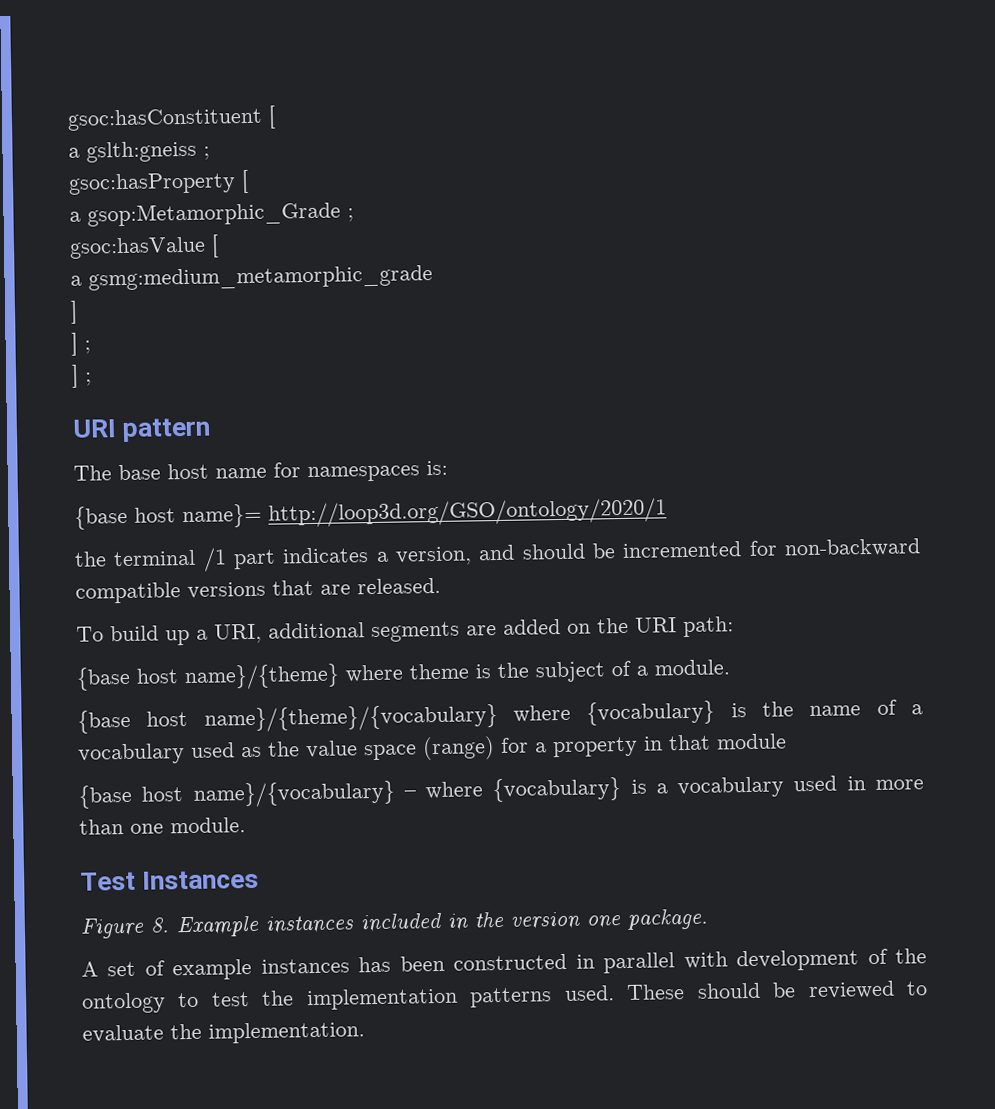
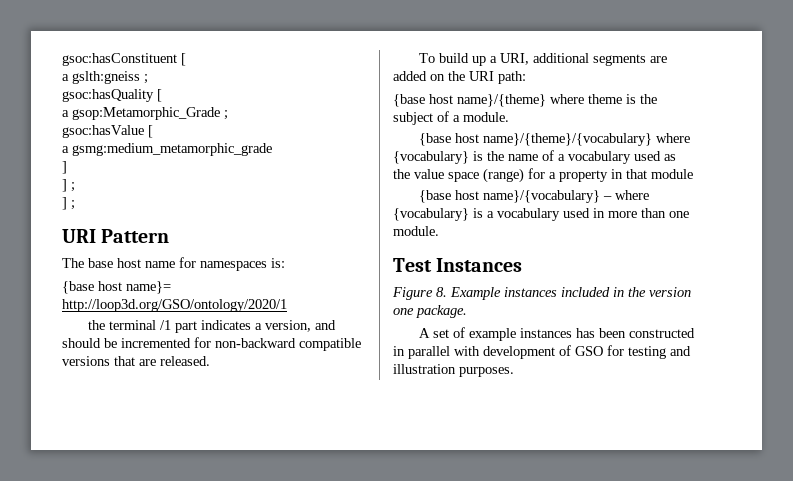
[68,172,236,195] gsoc:hasProperty -> [62,89,154,102] gsoc:hasQuality
[122,417,212,442] pattern -> [101,229,170,243] Pattern
[894,948,927,964] [81,980,929,1014] [82,1021,365,1044] the ontology to test the implementation patterns used. These should be reviewed to evaluate the implementation. -> [575,345,691,359] [393,364,514,377] GSO for testing and illustration purposes.

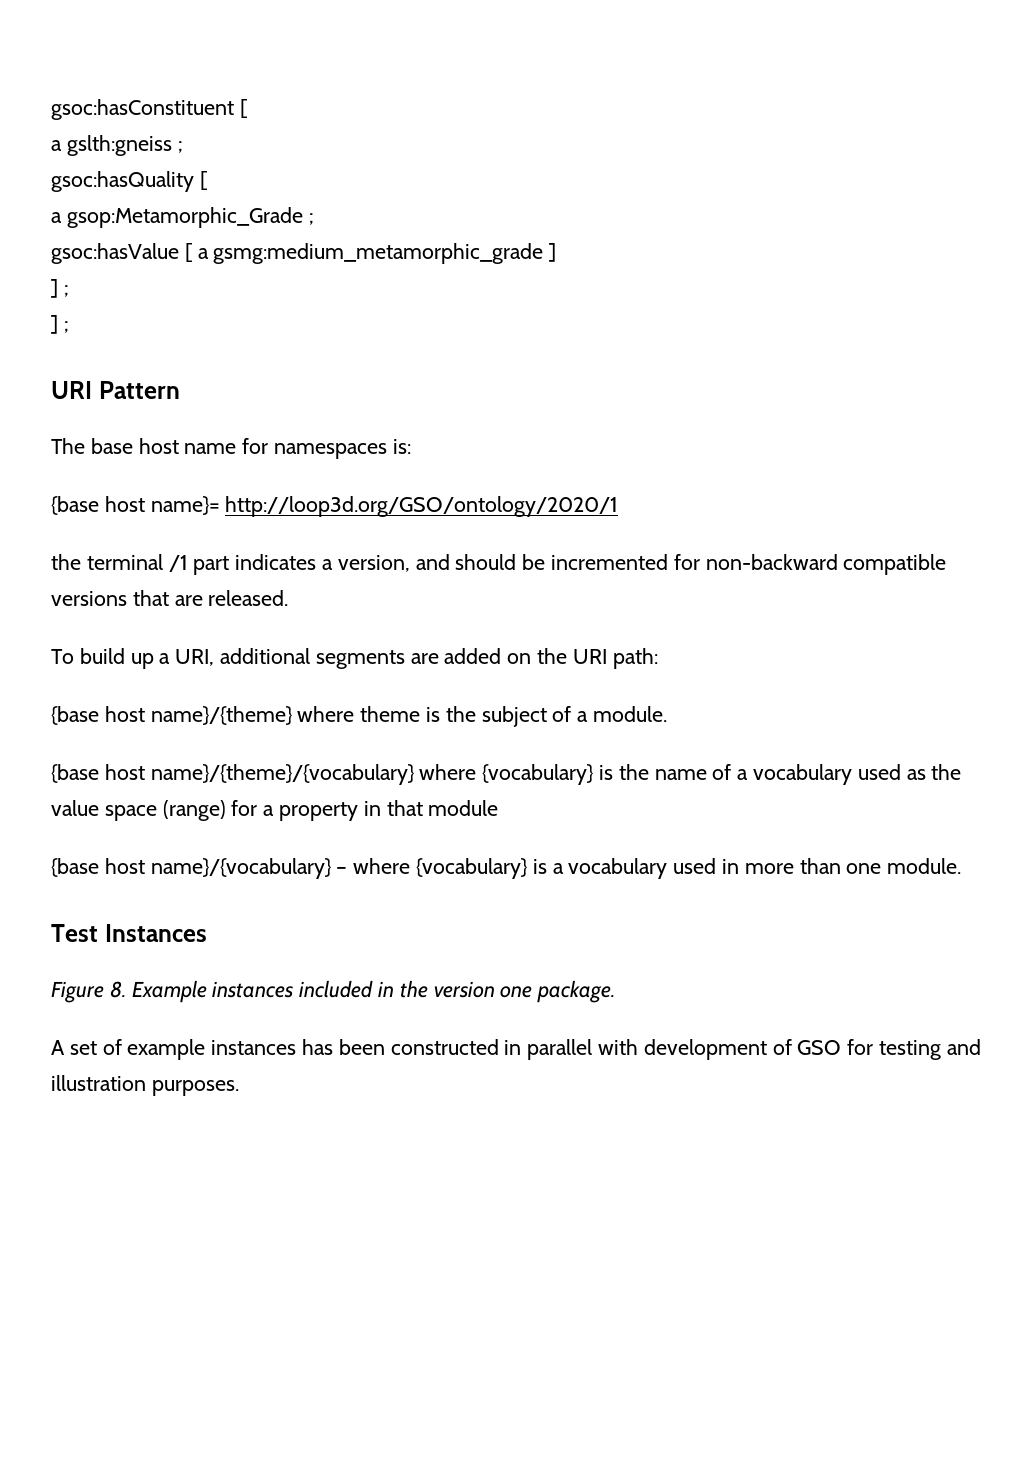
(153, 131) // -> (193, 252) none
(272, 149) // -> (544, 253) none

